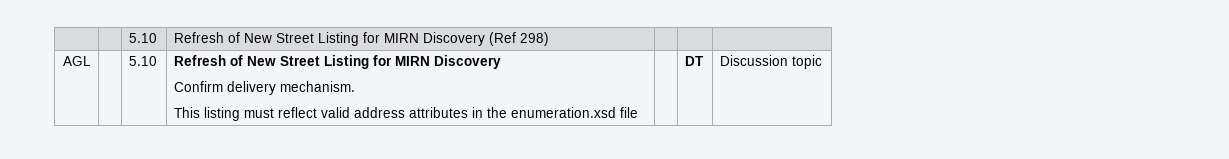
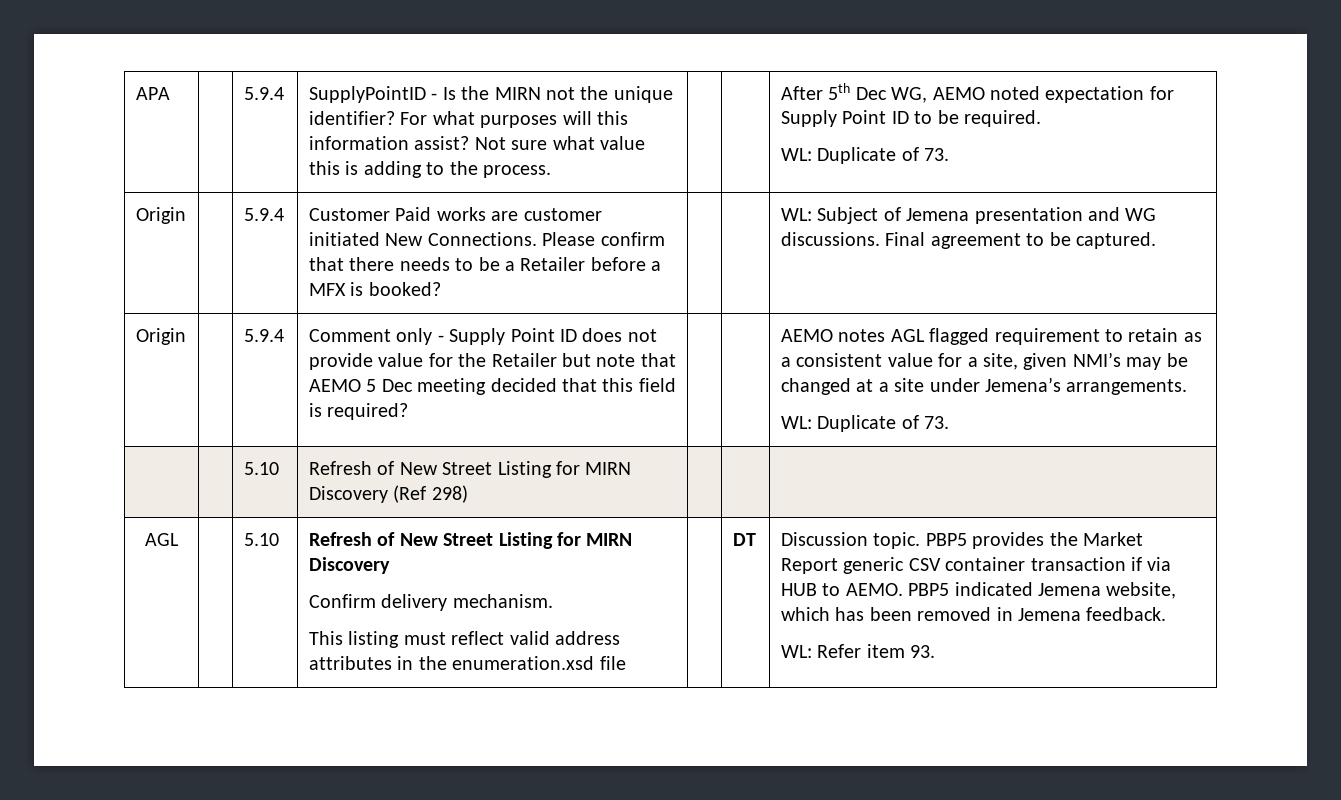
(128, 38) none -> [135,87,170,100] [243,87,284,100] [308,86,673,103] [308,111,628,128] [308,136,645,150] [308,161,551,178] [780,83,1174,103] [780,110,1041,127] [780,147,950,164] [135,207,186,224] [243,208,284,221] [308,207,602,221] [308,232,665,246] [308,257,662,271] [308,282,441,296] [780,207,1157,224] [780,232,1156,249] [135,328,186,345] [243,329,284,342] [308,328,657,345] [308,353,676,370] [308,378,676,395] [308,403,409,420] [780,328,1202,345] [780,352,1188,370] [780,377,1188,395] [780,415,950,432] APA | | 5.9.4 | SupplyPointID - Is the MIRN not the unique identifier? For what purposes will this information assist? Not sure what value this is adding to the process. | | | After 5th Dec WG, AEMO noted expectation for Supply Point ID to be required. // WL: Duplicate of 73. // Origin | | 5.9.4 | Customer Paid works are customer initiated New Connections. Please confirm that there needs to be a Retailer before a MFX is booked? | | | WL: Subject of Jemena presentation and WG discussions. Final agreement to be captured. // Origin | | 5.9.4 | Comment only - Supply Point ID does not provide value for the Retailer but note that AEMO 5 Dec meeting decided that this field is required? | | | AEMO notes AGL flagged requirement to retain as a consistent value for a site, given NMI’s may be changed at a site under Jemena’s arrangements. // WL: Duplicate of 73. //
[791,55,822,69] topic -> [873,532,1143,549] [780,557,1172,574] [780,582,1177,599] [780,607,1167,621] [780,644,936,658] topic. PBP5 provides the Market Report generic CSV container transaction if via HUB to AEMO. PBP5 indicated Jemena website, which has been removed in Jemena feedback. // WL: Refer item 93.

